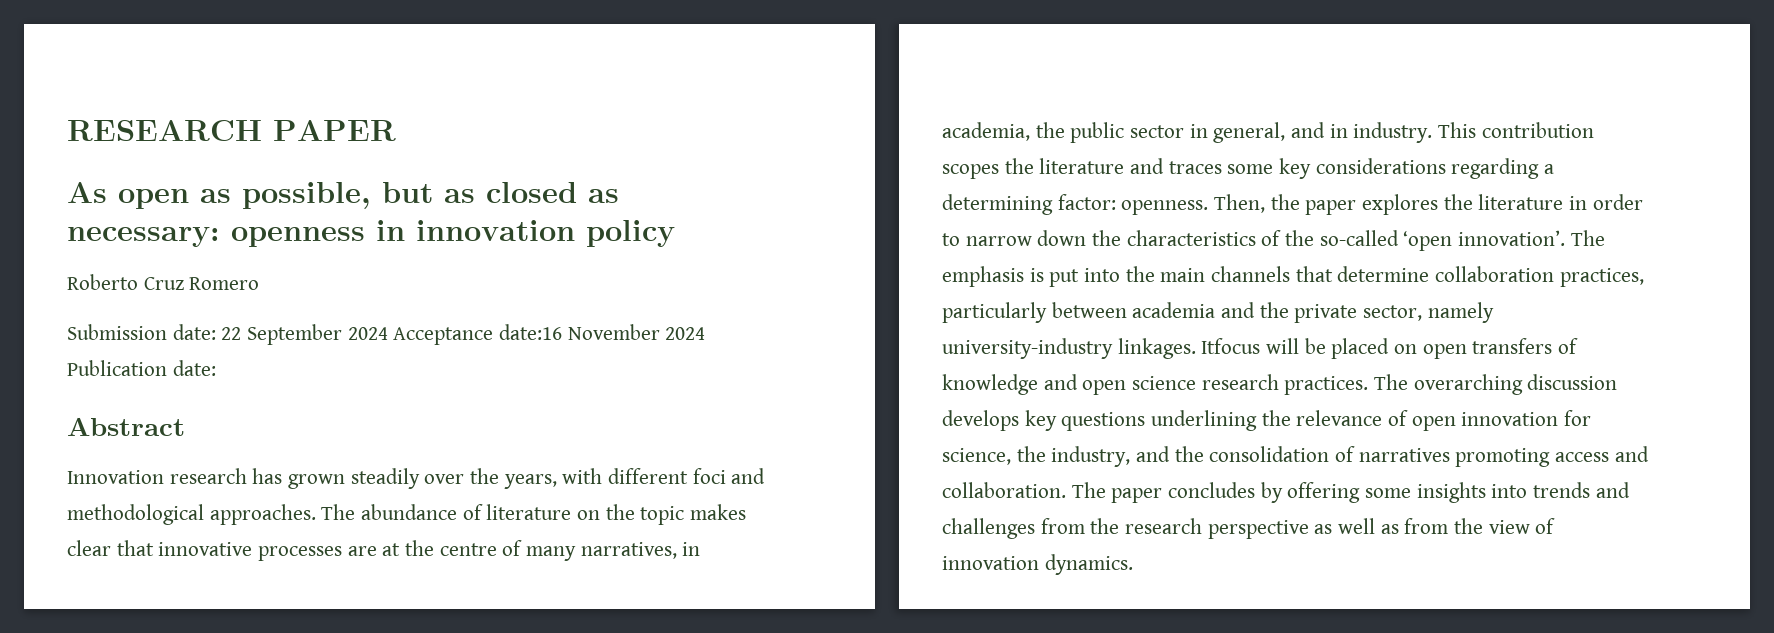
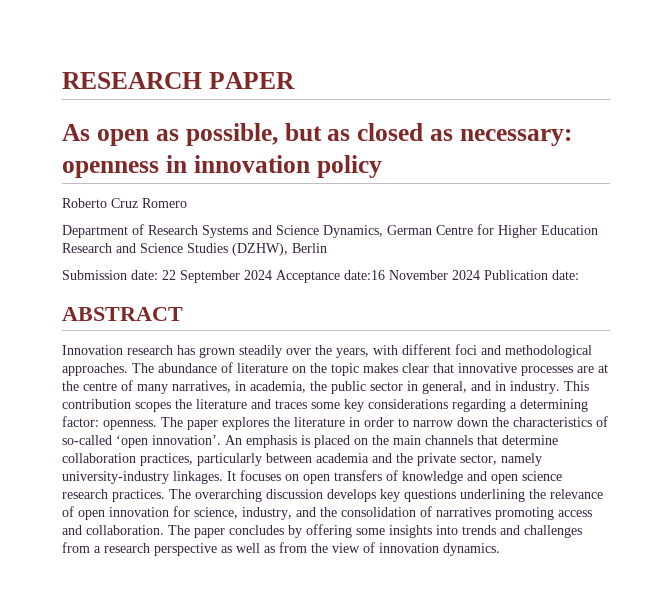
(260, 283) none -> [62,224,598,238] [62,243,327,256] // Department of Research Systems and Science Dynamics, German Centre for Higher Education Research and Science Studies (DZHW), Berlin
[67,417,185,436] Abstract -> [62,307,183,321] ABSTRACT
[1214,194,1300,213] Then, the -> [161,417,183,427] The
[1285,230,1315,246] the -> (608, 421) none
[1570,230,1605,246] The -> [225,435,242,445] An
[1049,268,1121,287] put into -> [314,435,368,448] placed on
[1201,338,1390,359] Itfocus will be placed -> [227,470,281,481] It focuses
[1016,446,1046,462] the -> (238, 513) none
[1090,518,1120,534] the -> [94,546,101,553] a

